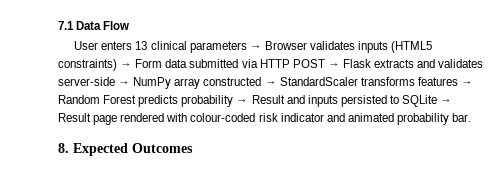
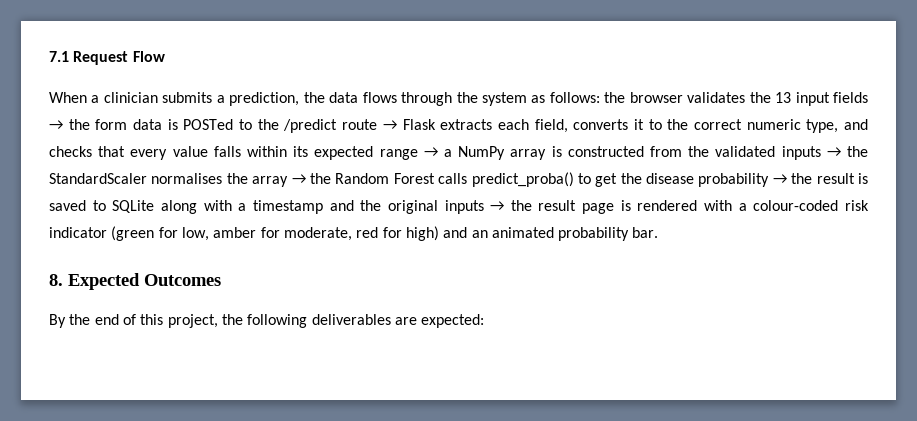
[76,21,102,30] Data -> [73,51,129,65] Request
[74,41,433,53] [58,59,484,71] [58,77,473,89] [58,95,453,107] [58,113,118,125] User enters 13 clinical parameters → Browser validates inputs (HTML5 constraints) → Form data submitted via HTTP POST → Flask extracts and validates server-side → NumPy array constructed → StandardScaler transforms features → Random Forest predicts probability → Result and inputs persisted to SQLite → Result page -> [49,92,869,106] [49,119,868,133] [49,146,869,160] [49,172,869,187] [49,200,631,214] When a clinician submits a prediction, the data flows through the system as follows: the browser validates the 13 input fields → the form data is POSTed to the /predict route → Flask extracts each field, converts it to the correct numeric type, and checks that every value falls within its expected range → a NumPy array is constructed from the validated inputs → the StandardScaler normalises the array → the Random Forest calls predict_proba() to get the disease probability → the result is saved to SQLite along with a timestamp and the original inputs → the result page is
(188, 117) none -> [738,203,747,211] a
[326,113,345,122] and -> [111,226,488,241] (green for low, amber for moderate, red for high) and an
(193, 148) none -> [49,314,485,328] // By the end of this project, the following deliverables are expected:

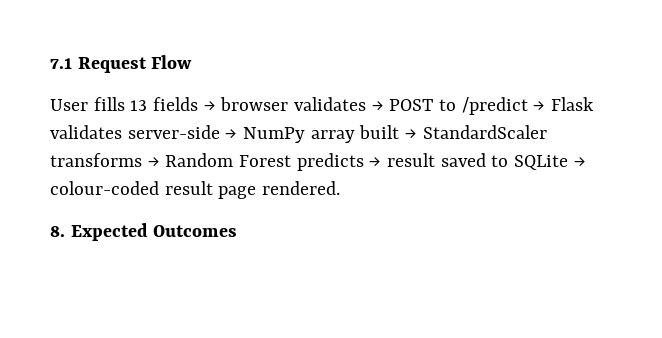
[49,92,869,106] [49,119,868,133] [49,146,869,160] [49,172,869,187] [49,200,869,214] [49,226,659,241] [49,273,221,290] [49,314,485,328] When a clinician submits a prediction, the data flows through the system as follows: the browser validates the 13 input fields → the form data is POSTed to the /predict route → Flask extracts each field, converts it to the correct numeric type, and checks that every value falls within its expected range → a NumPy array is constructed from the validated inputs → the StandardScaler normalises the array → the Random Forest calls predict_proba() to get the disease probability → the result is saved to SQLite along with a timestamp and the original inputs → the result page is rendered with a colour-coded risk indicator (green for low, amber for moderate, red for high) and an animated probability bar. // 8. Expected Outcomes // By the end of this project, the following deliverables are expected: -> [50,97,595,115] [50,125,547,143] [50,153,586,171] [50,181,341,199] [50,223,238,241] User fills 13 fields → browser validates → POST to /predict → Flask validates server-side → NumPy array built → StandardScaler transforms → Random Forest predicts → result saved to SQLite → colour-coded result page rendered. // 8. Expected Outcomes

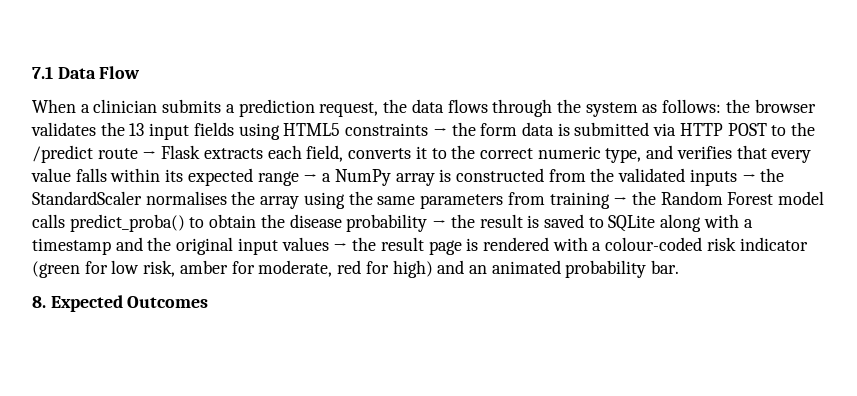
[77,57,147,73] Request -> [57,67,96,79] Data
[50,97,595,115] [50,125,547,143] [50,153,586,171] [50,181,341,199] User fills 13 fields → browser validates → POST to /predict → Flask validates server-side → NumPy array built → StandardScaler transforms → Random Forest predicts → result saved to SQLite → colour-coded result page rendered. -> [32,99,816,117] [31,122,816,140] [32,145,812,163] [31,168,785,186] [32,191,825,209] [32,214,753,232] [32,237,808,255] [32,260,680,278] When a clinician submits a prediction request, the data flows through the system as follows: the browser validates the 13 input fields using HTML5 constraints → the form data is submitted via HTTP POST to the /predict route → Flask extracts each field, converts it to the correct numeric type, and verifies that every value falls within its expected range → a NumPy array is constructed from the validated inputs → the StandardScaler normalises the array using the same parameters from training → the Random Forest model calls predict_proba() to obtain the disease probability → the result is saved to SQLite along with a timestamp and the original input values → the result page is rendered with a colour-coded risk indicator (green for low risk, amber for moderate, red for high) and an animated probability bar.

